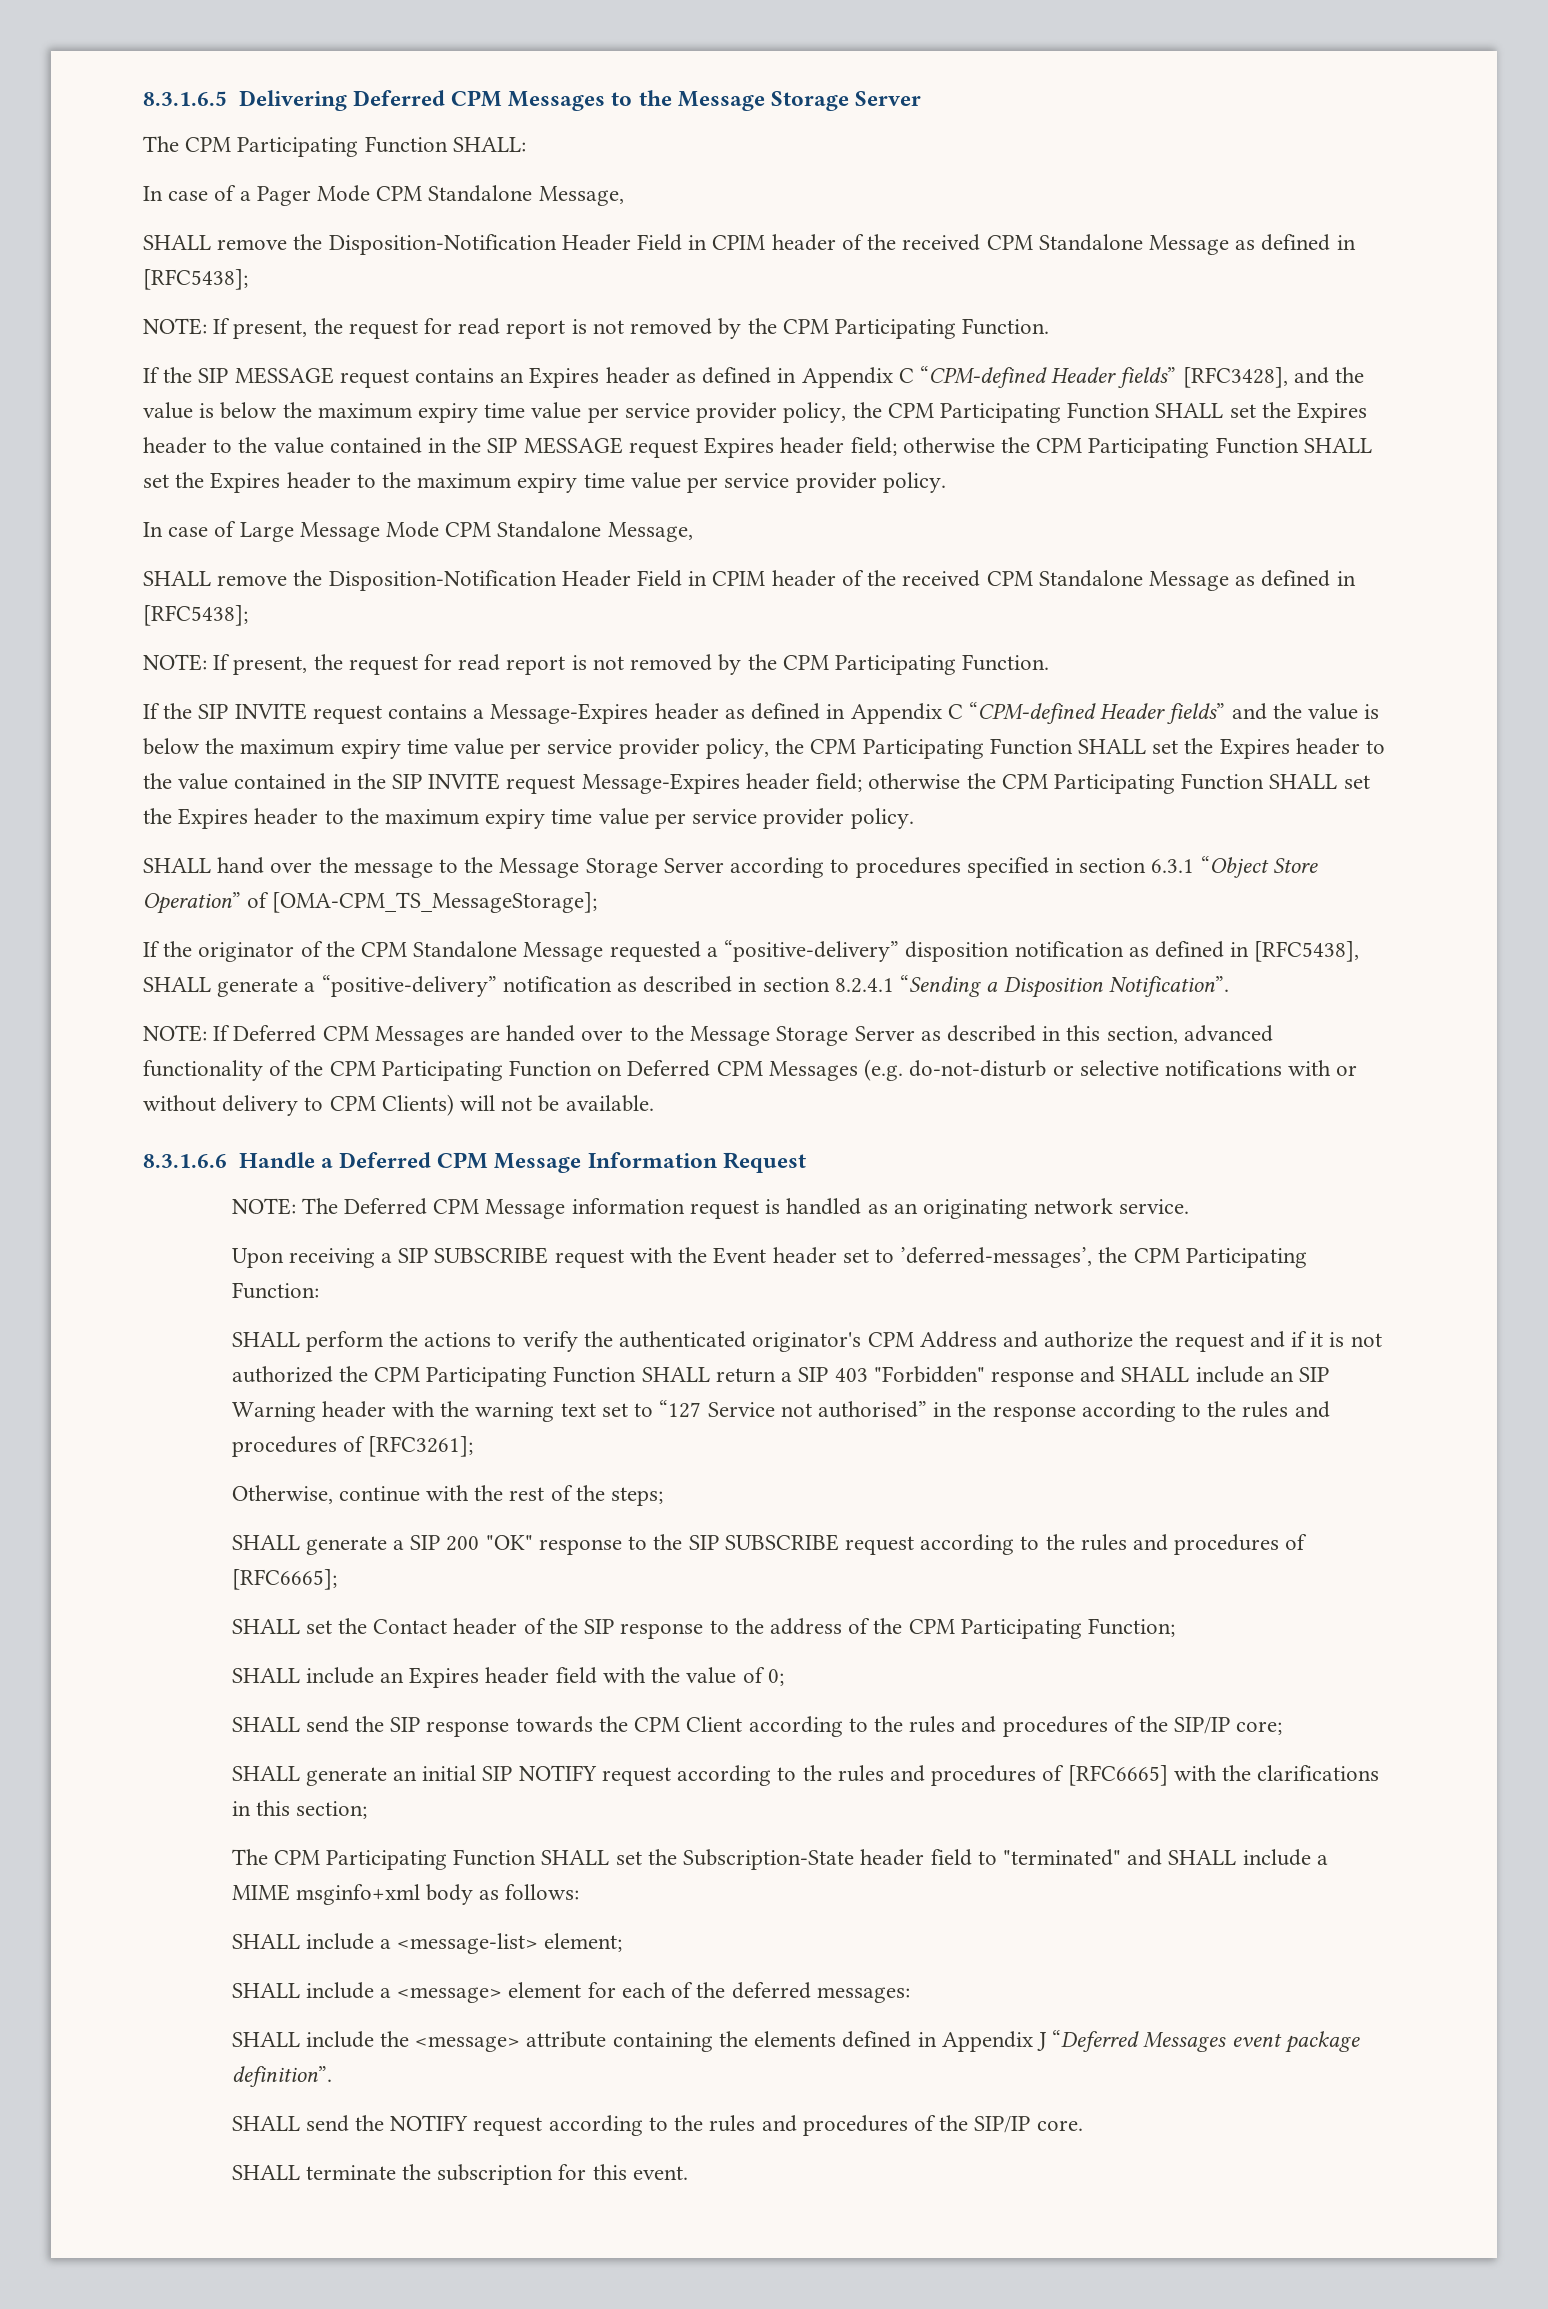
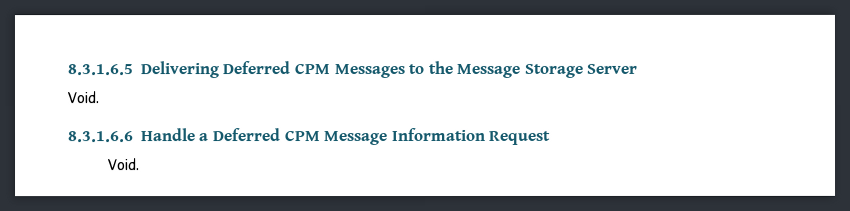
[143,136,526,157] [143,185,624,206] [143,234,1356,255] [143,269,248,290] [143,318,1050,339] [143,366,1364,388] [143,402,1367,423] [143,437,1372,458] [143,472,946,493] [143,521,693,542] [143,570,1356,591] [143,605,248,626] [143,654,1050,675] [143,702,1380,724] [143,738,1385,759] [143,773,1370,794] [143,808,914,829] [143,856,1318,878] [143,892,598,914] [143,940,1360,962] [143,975,1229,998] [143,1025,1273,1046] [143,1059,1358,1081] [143,1094,654,1116] The CPM Participating Function SHALL: // In case of a Pager Mode CPM Standalone Message, // SHALL remove the Disposition-Notification Header Field in CPIM header of the received CPM Standalone Message as defined in [RFC5438]; // NOTE: If present, the request for read report is not removed by the CPM Participating Function. // If the SIP MESSAGE request contains an Expires header as defined in Appendix C “CPM-defined Header fields” [RFC3428], and the value is below the maximum expiry time value per service provider policy, the CPM Participating Function SHALL set the Expires header to the value contained in the SIP MESSAGE request Expires header field; otherwise the CPM Participating Function SHALL set the Expires header to the maximum expiry time value per service provider policy. // In case of Large Message Mode CPM Standalone Message, // SHALL remove the Disposition-Notification Header Field in CPIM header of the received CPM Standalone Message as defined in [RFC5438]; // NOTE: If present, the request for read report is not removed by the CPM Participating Function. // If the SIP INVITE request contains a Message-Expires header as defined in Appendix C “CPM-defined Header fields” and the value is below the maximum expiry time value per service provider policy, the CPM Participating Function SHALL set the Expires header to the value contained in the SIP INVITE request Message-Expires header field; otherwise the CPM Participating Function SHALL set the Expires header to the maximum expiry time value per service provider policy. // SHALL hand over the message to the Message Storage Server according to procedures specified in section 6.3.1 “Object Store Operation” of [OMA-CPM_TS_MessageStorage]; // If the originator of the CPM Standalone Message requested a “positive-delivery” disposition notification as defined in [RFC5438], SHALL generate a “positive-delivery” notification as described in section 8.2.4.1 “Sending a Disposition Notification”. // NOTE: If Deferred CPM Messages are handed over to the Message Storage Server as described in this section, advanced functionality of the CPM Participating Function on Deferred CPM Messages (e.g. do-not-disturb or selective notifications with or without delivery to CPM Clients) will not be available. -> [67,91,99,104] Void.
[231,1198,1190,1219] [231,1247,1307,1268] [231,1282,319,1299] [231,1331,1382,1352] [231,1366,1329,1387] [231,1400,1330,1422] [231,1436,474,1457] [231,1485,664,1506] [231,1534,1308,1555] [231,1569,337,1590] [231,1618,1175,1639] [231,1667,784,1688] [231,1716,1283,1737] [231,1765,1380,1786] [231,1800,368,1819] [231,1849,1328,1870] [231,1884,580,1905] [231,1933,623,1954] [231,1982,910,2003] [231,2030,1360,2053] [231,2066,332,2087] [231,2115,1083,2136] [231,2164,688,2185] NOTE: The Deferred CPM Message information request is handled as an originating network service. // Upon receiving a SIP SUBSCRIBE request with the Event header set to ’deferred-messages’, the CPM Participating Function: // SHALL perform the actions to verify the authenticated originator's CPM Address and authorize the request and if it is not authorized the CPM Participating Function SHALL return a SIP 403 "Forbidden" response and SHALL include an SIP Warning header with the warning text set to “127 Service not authorised” in the response according to the rules and procedures of [RFC3261]; // Otherwise, continue with the rest of the steps; // SHALL generate a SIP 200 "OK" response to the SIP SUBSCRIBE request according to the rules and procedures of [RFC6665]; // SHALL set the Contact header of the SIP response to the address of the CPM Participating Function; // SHALL include an Expires header field with the value of 0; // SHALL send the SIP response towards the CPM Client according to the rules and procedures of the SIP/IP core; // SHALL generate an initial SIP NOTIFY request according to the rules and procedures of [RFC6665] with the clarifications in this section; // The CPM Participating Function SHALL set the Subscription-State header field to "terminated" and SHALL include a MIME msginfo+xml body as follows: // SHALL include a <message-list> element; // SHALL include a <message> element for each of the deferred messages: // SHALL include the <message> attribute containing the elements defined in Appendix J “Deferred Messages event package definition”. // SHALL send the NOTIFY request according to the rules and procedures of the SIP/IP core. // SHALL terminate the subscription for this event. -> [108,158,141,171] Void.

